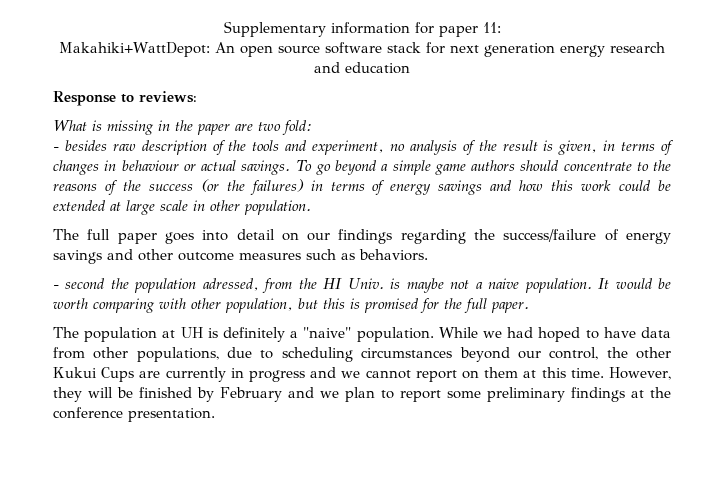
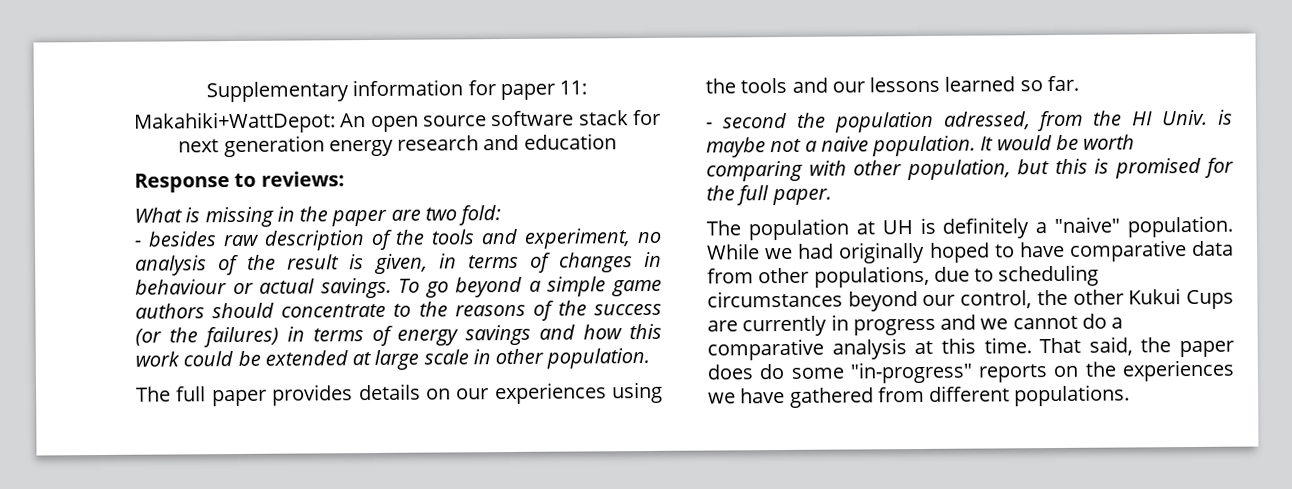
[164,229,671,244] [53,249,428,264] goes into detail on our findings regarding the success/failure of energy savings and other outcome measures such as behaviors. -> [272,381,663,406] [705,75,1079,94] provides details on our experiences using the tools and our lessons learned so far.
(534, 332) none -> [838,241,926,264] originally
(636, 332) none -> [1068,240,1187,262] comparative
[415,367,671,382] [53,387,671,402] [53,407,215,422] report on them at this time. However, they will be finished by February and we plan to report some preliminary findings at the conference presentation. -> [1081,313,1124,329] [707,336,1234,361] [707,359,1235,384] [708,384,1131,408] do a comparative analysis at this time. That said, the paper does do some "in-progress" reports on the experiences we have gathered from different populations.

